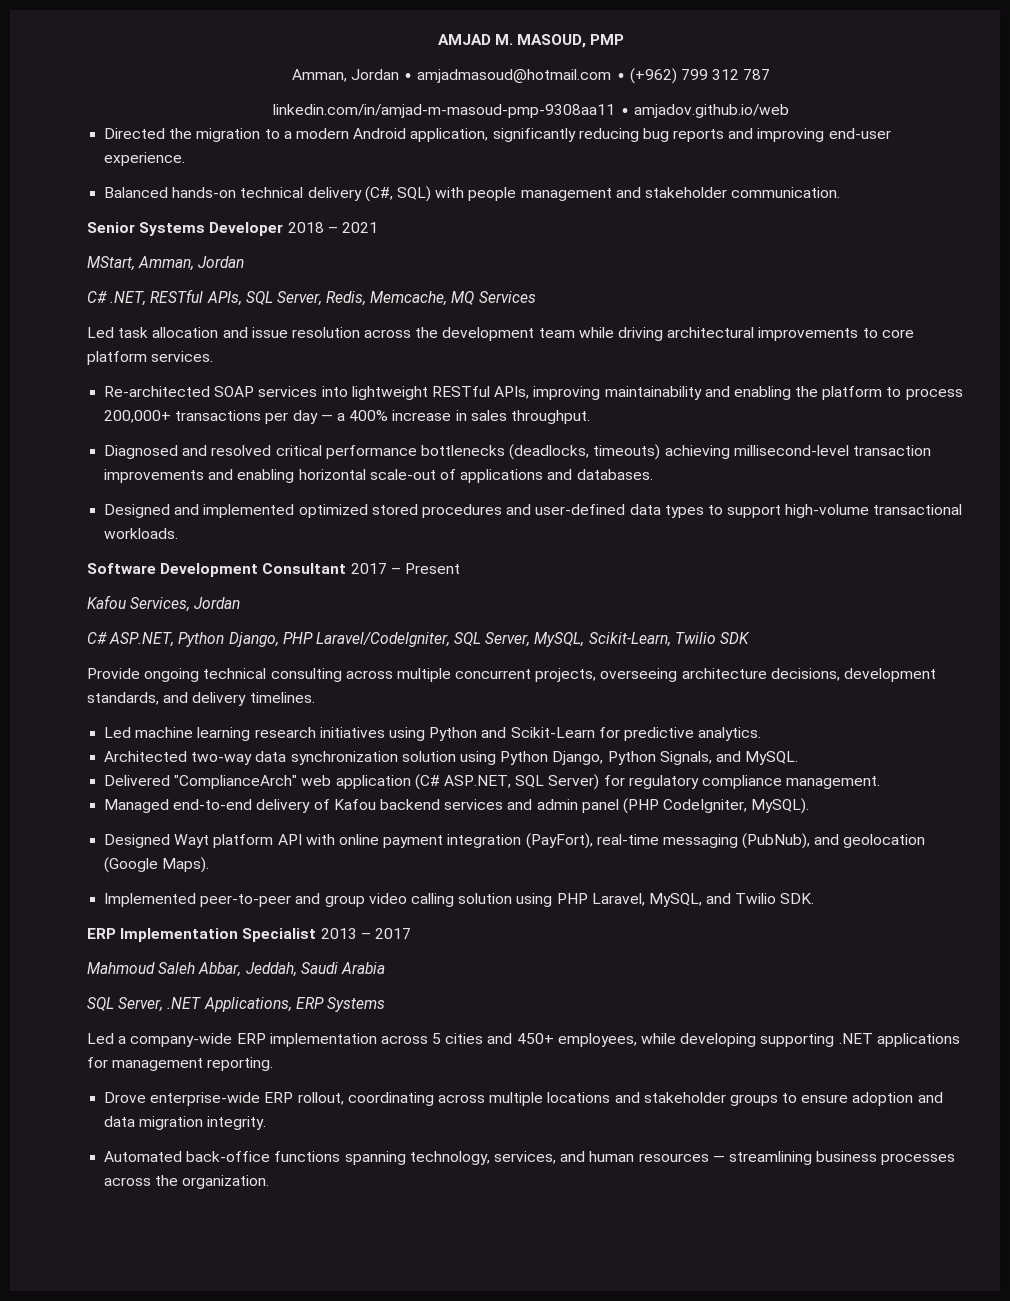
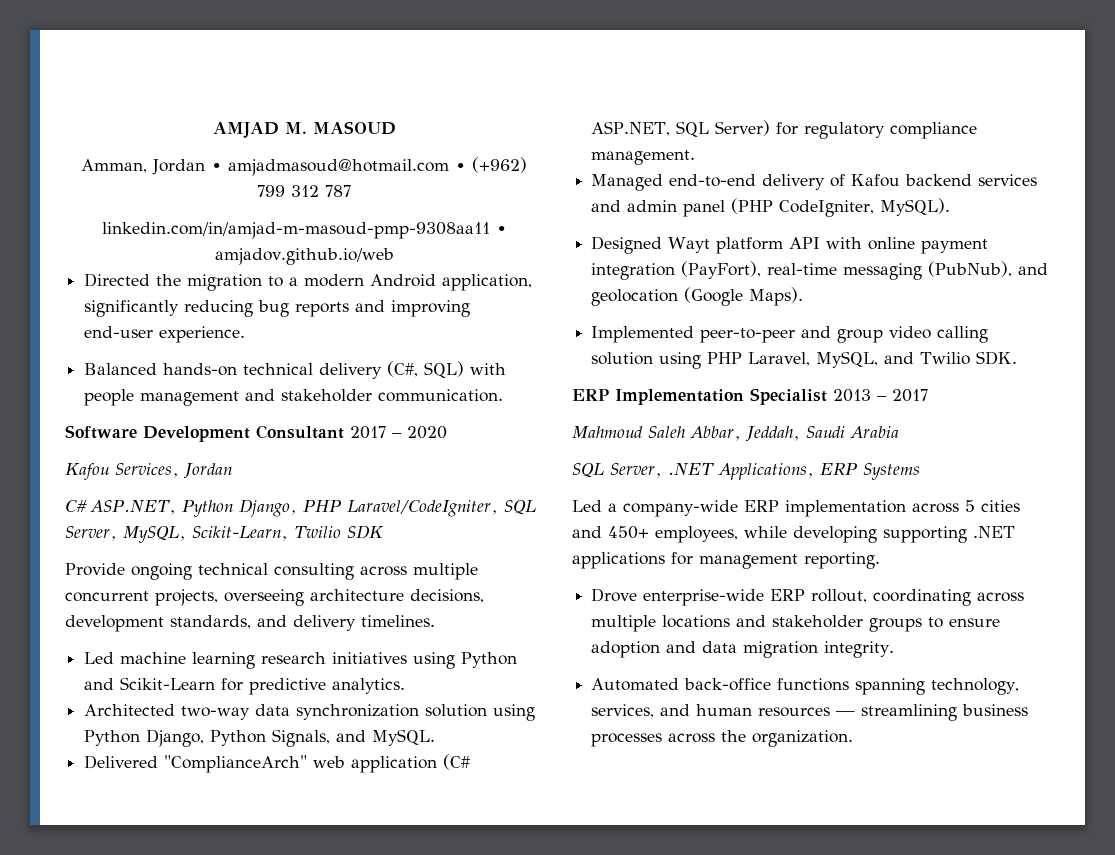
[517,34,625,48] MASOUD, PMP -> [312,121,396,135] MASOUD
[87,222,378,236] [87,256,245,271] [87,289,536,306] [87,327,914,341] [87,351,214,365] [104,386,963,400] [104,410,590,424] [104,444,931,460] [104,469,653,483] [104,504,963,518] [104,528,179,539] // Senior Systems Developer 2018 – 2021 // MStart, Amman, Jordan // C# .NET, RESTful APIs, SQL Server, Redis, Memcache, MQ Services // Led task allocation and issue resolution across the development team while driving architectural improvements to core platform services. // Re-architected SOAP services into lightweight RESTful APIs, improving maintainability and enabling the platform to process 200,000+ transactions per day — a 400% increase in sales throughput. // Diagnosed and resolved critical performance bottlenecks (deadlocks, timeouts) achieving millisecond-level transaction improvements and enabling horizontal scale-out of applications and databases. // Designed and implemented optimized stored procedures and user-defined data types to support high-volume transactional workloads. -> (504, 395) none
[404,563,460,574] Present -> [407,426,447,439] 2020

